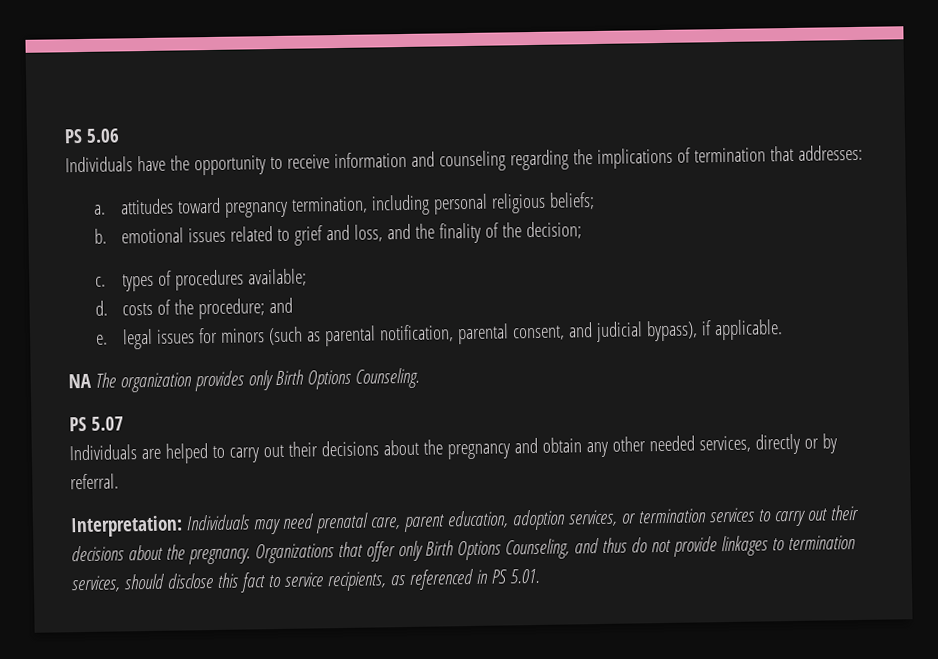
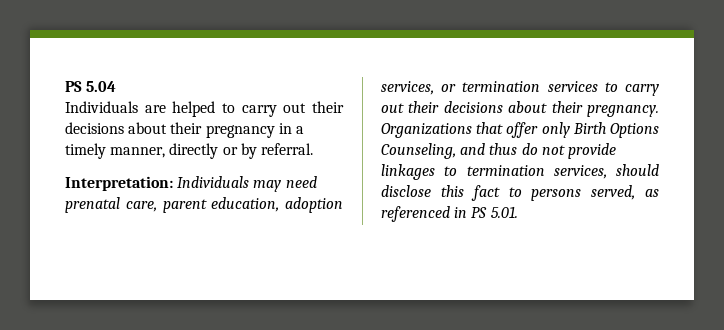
[64,128,120,144] [65,144,863,176] [93,192,596,218] [93,221,583,246] [94,268,308,292] [94,297,294,320] [95,319,784,350] [68,367,420,393] [69,416,124,432] PS 5.06 // Individuals have the opportunity to receive information and counseling regarding the implications of termination that addresses: // a. attitudes toward pregnancy termination, including personal religious beliefs; // b. emotional issues related to grief and loss, and the finality of the decision; // c. types of procedures available; // d. costs of the procedure; and // e. legal issues for minors (such as parental notification, parental consent, and judicial bypass), if applicable. // NA The organization provides only Birth Options Counseling. // PS 5.07 -> [65,81,117,92] PS 5.04
[422,435,751,460] the pregnancy and obtain any other needed services, -> [170,122,304,138] [65,143,166,159] their pregnancy in a timely manner,
[165,544,185,560] the -> [551,101,583,113] their
[283,571,387,592] service recipients, -> [531,185,636,201] persons served,

